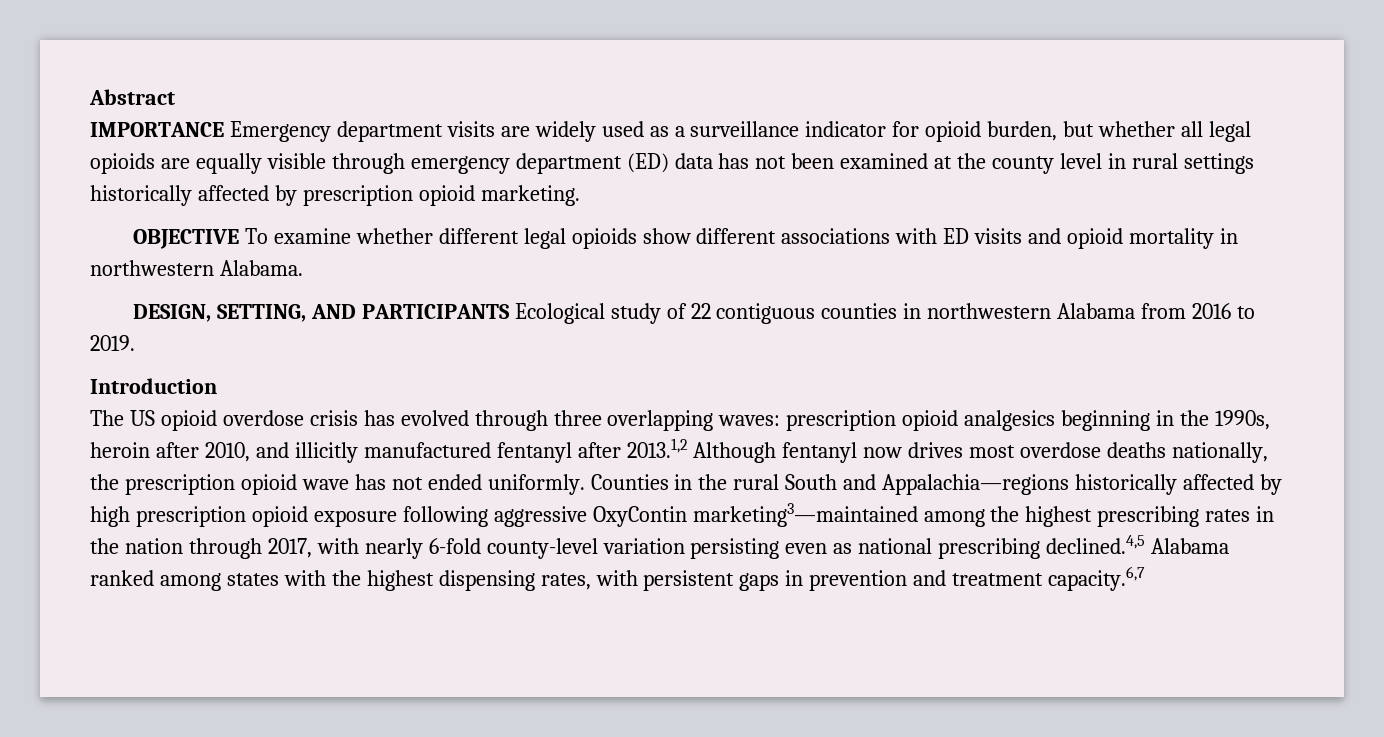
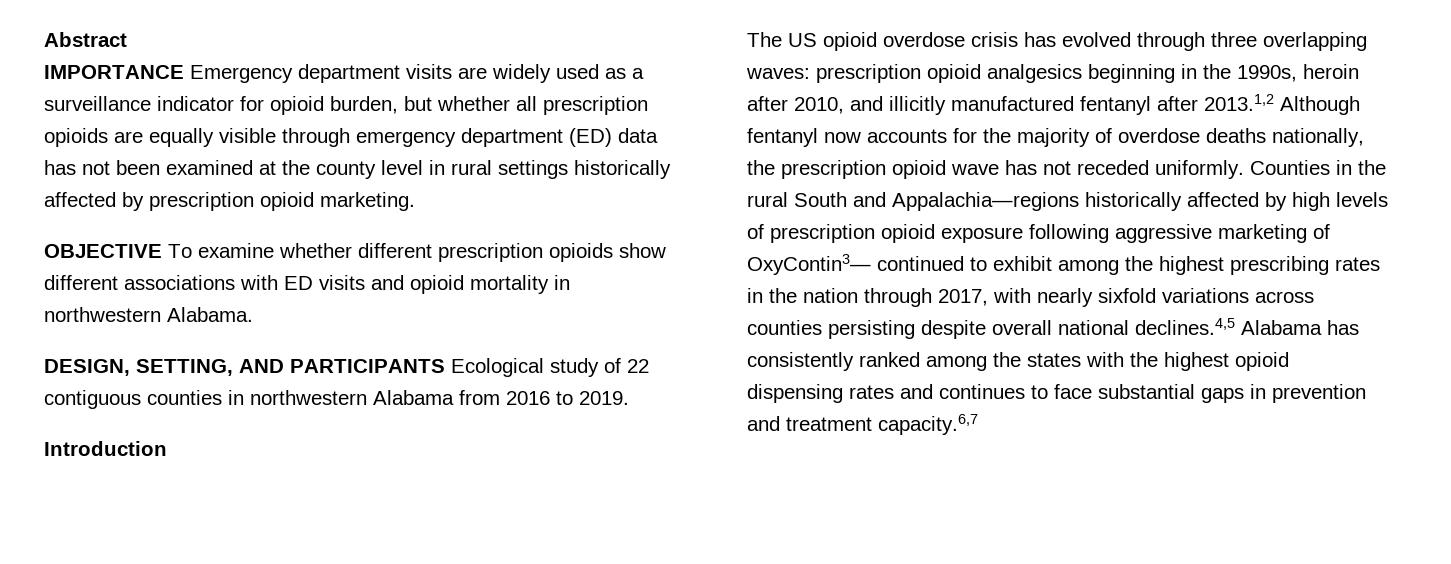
[1208,121,1251,142] legal -> [543,96,648,115] prescription
[523,228,566,249] legal -> [438,243,543,262] prescription
[908,442,1016,458] drives most -> [867,128,1112,147] accounts for the majority of
[427,474,482,490] ended -> [1077,160,1149,175] receded
(130, 516) none -> [1336,192,1388,207] [747,224,764,239] levels of
[592,503,918,527] OxyContin marketing3—maintained -> [1218,224,1330,243] [747,254,1052,275] marketing of OxyContin3— continued to exhibit
[428,535,1230,559] 6-fold county-level variation persisting even as national prescribing declined.4,5 Alabama -> [1098,288,1314,303] [747,318,1359,339] [747,352,854,371] sixfold variations across counties persisting despite overall national declines.4,5 Alabama has consistently
(221, 582) none -> [993,352,1021,367] the
[438,570,735,591] dispensing rates, with persistent -> [1235,352,1289,371] [747,384,1195,403] opioid dispensing rates and continues to face substantial

